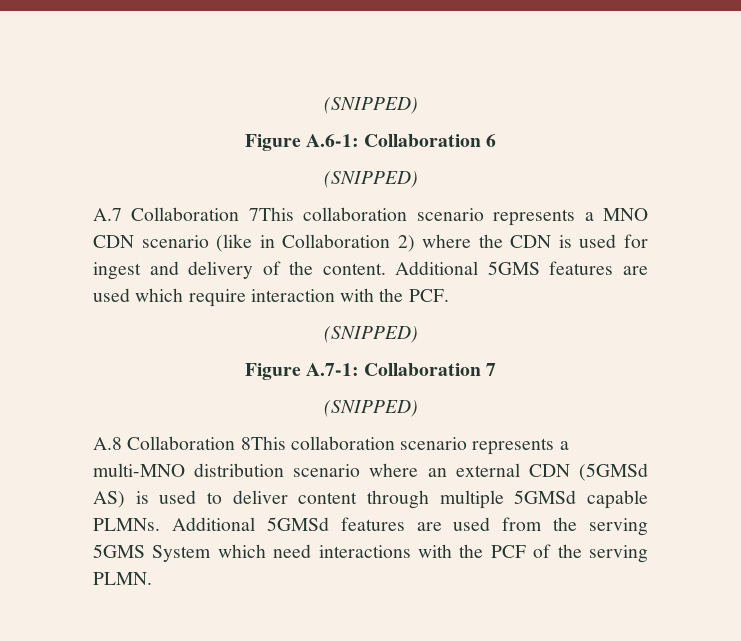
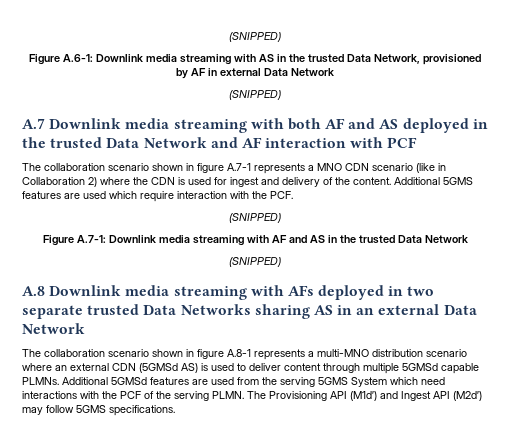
[364,134,497,147] [323,171,418,188] [93,207,484,221] Collaboration 6 // (SNIPPED) // A.7 Collaboration 7This collaboration scenario -> [96,54,481,65] [176,68,334,79] [229,90,281,100] [22,118,488,133] [22,137,418,148] [22,163,251,173] Downlink media streaming with AS in the trusted Data Network, provisioned by AF in external Data Network // (SNIPPED) // A.7 Downlink media streaming with both AF and AS deployed in the trusted Data Network and AF interaction with PCF // The collaboration scenario shown in figure A.7-1
[364,363,497,376] [323,400,418,417] [93,436,468,450] Collaboration 7 // (SNIPPED) // A.8 Collaboration 8This collaboration scenario -> [108,235,468,246] [229,257,281,267] [22,285,435,300] [22,304,477,319] [22,323,85,334] [22,349,251,359] Downlink media streaming with AF and AS in the trusted Data Network // (SNIPPED) // A.8 Downlink media streaming with AFs deployed in two separate trusted Data Networks sharing AS in an external Data Network // The collaboration scenario shown in figure A.8-1
(152, 578) none -> [247,391,482,401] [22,405,175,416] The Provisioning API (M1d′) and Ingest API (M2d′) may follow 5GMS specifications.

